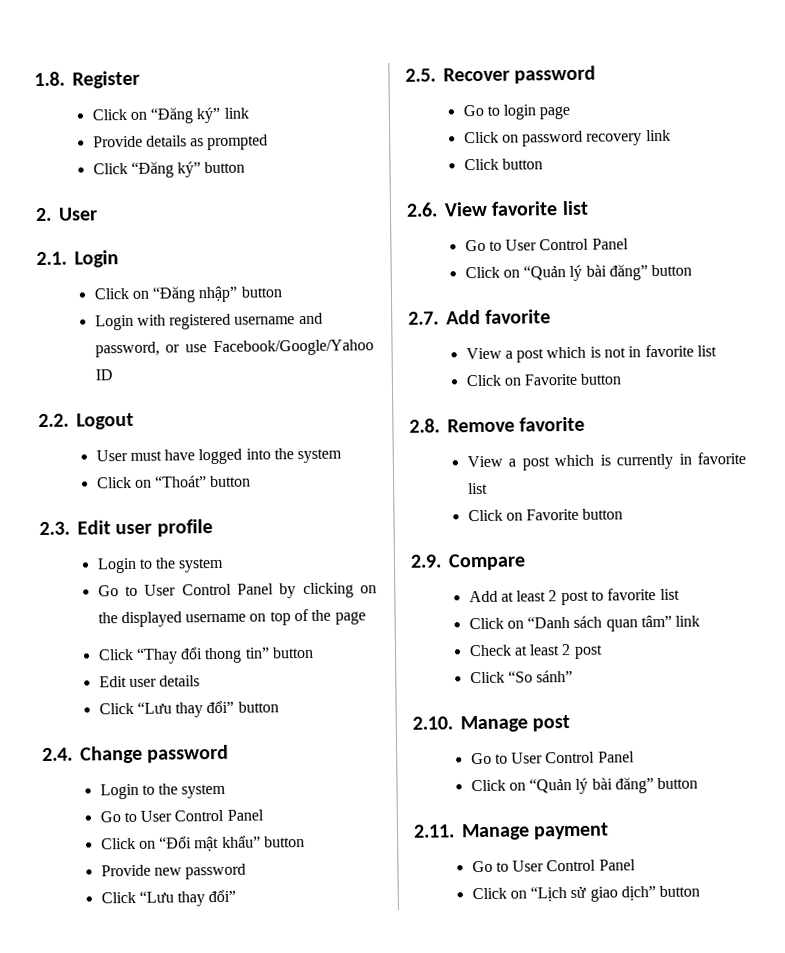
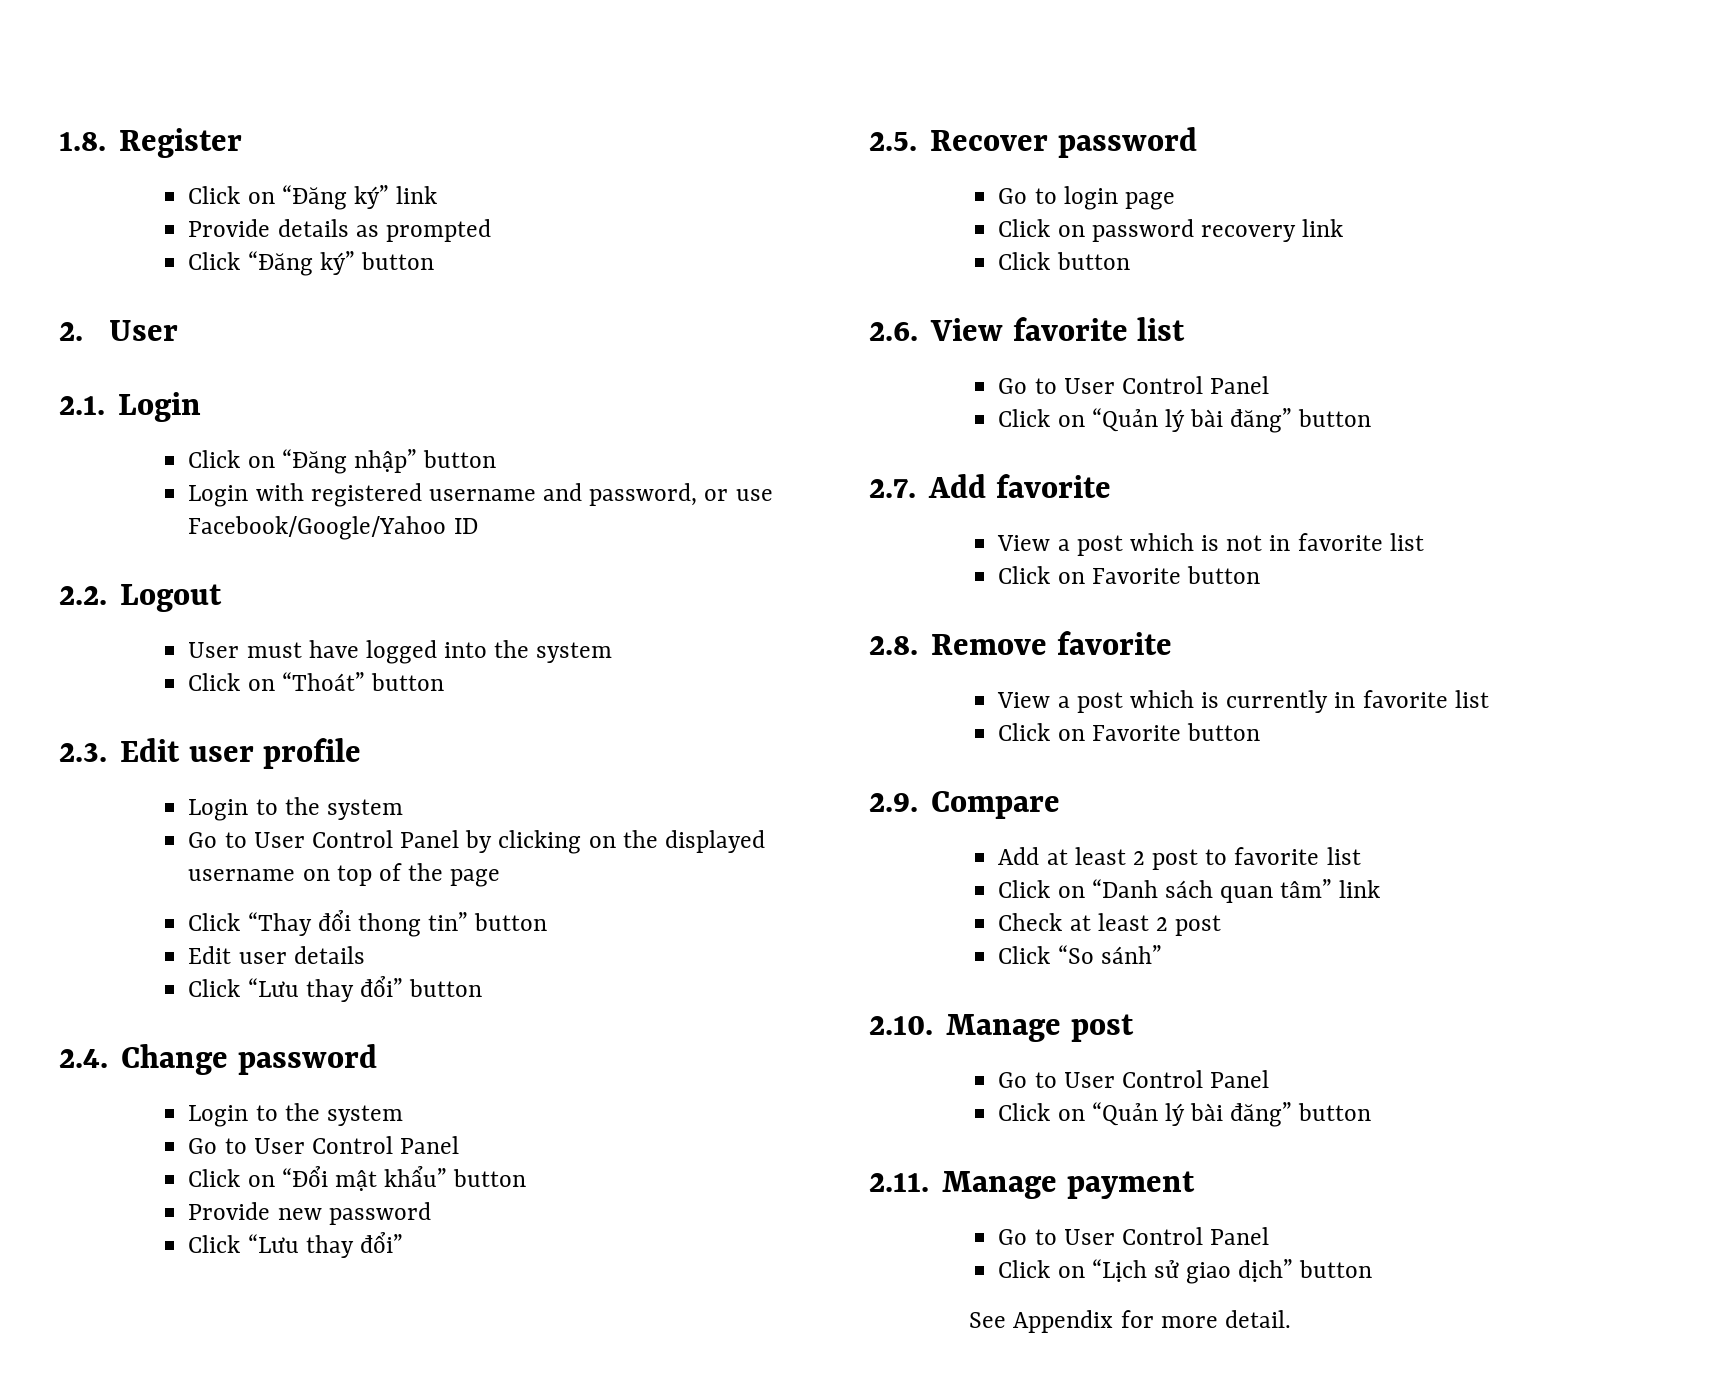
(701, 891) none -> [969,1310,1291,1333] // See Appendix for more detail.

